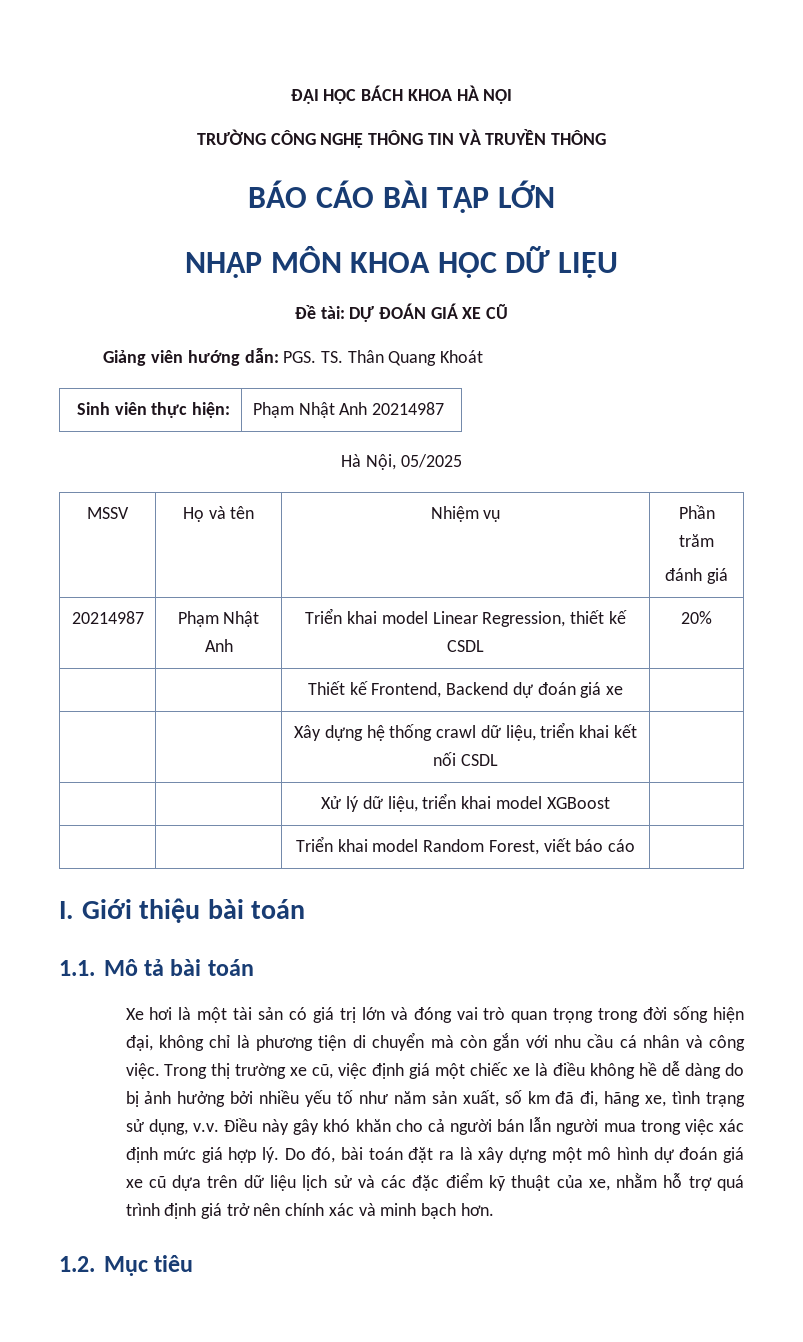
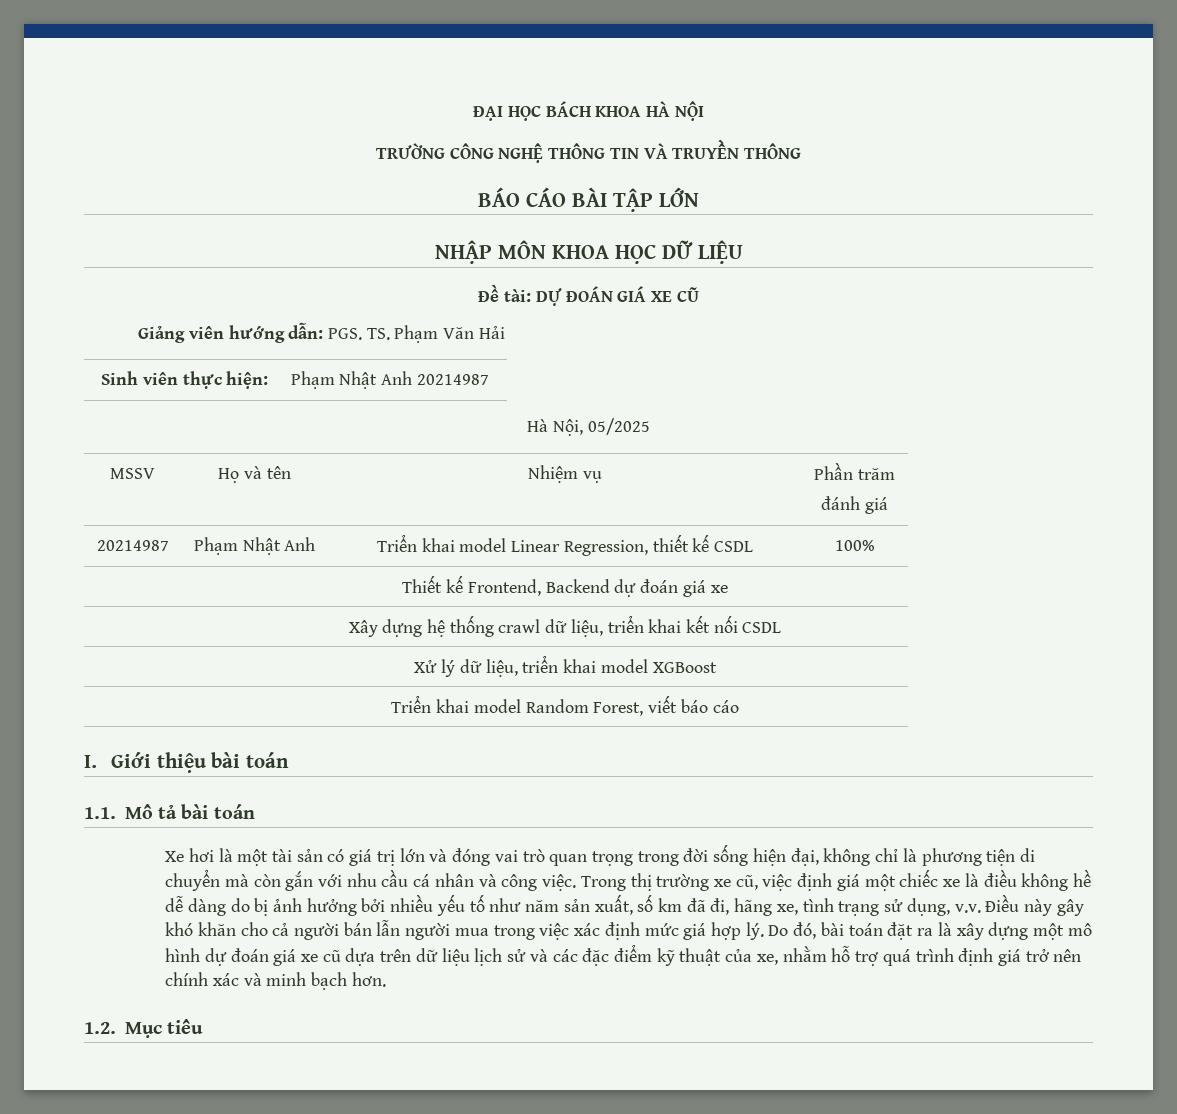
[347,350,484,366] Thân Quang Khoát -> [394,325,505,343] Phạm Văn Hải
[681,611,712,624] 20% -> [834,540,875,551] 100%

